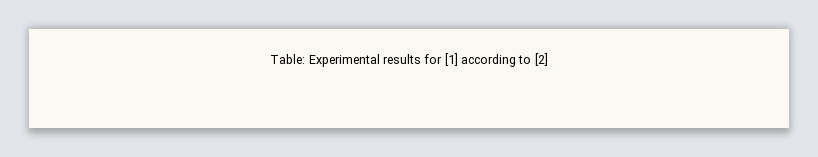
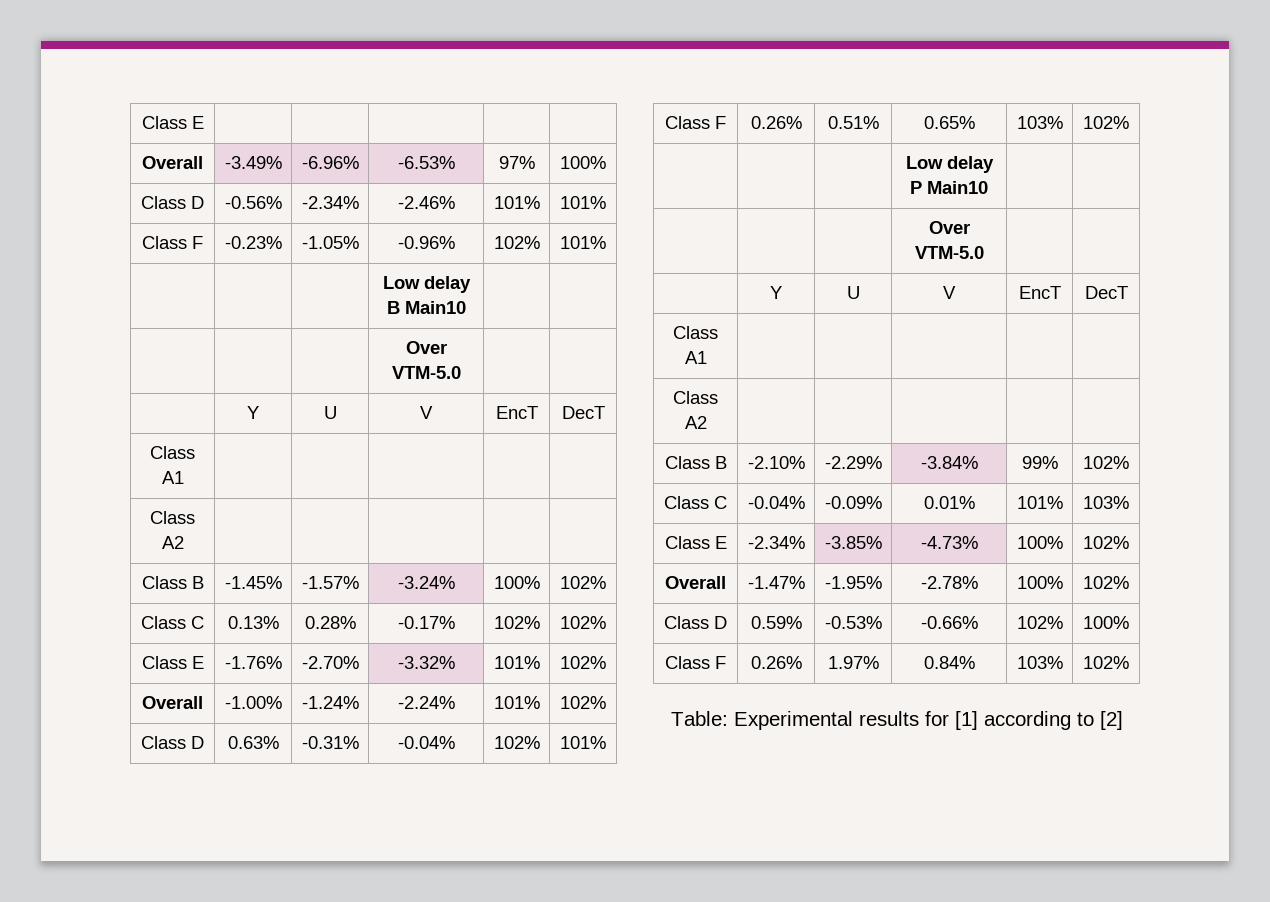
(270, 59) none -> [141,116,204,129] [142,156,203,169] [224,156,282,169] [301,156,359,169] [397,156,455,169] [498,156,535,169] [560,156,606,169] [141,196,204,209] [224,196,282,209] [301,196,359,209] [397,196,455,209] [493,196,540,209] [560,196,606,209] [142,236,203,249] [224,236,282,249] [301,236,359,249] [397,236,455,249] [493,236,540,249] [560,236,606,249] [382,276,471,293] [386,301,466,314] [405,341,447,354] [391,366,461,379] [247,406,259,419] [323,406,337,419] [420,406,433,419] [495,406,538,419] [561,406,605,419] [150,446,195,459] [161,471,184,484] [150,511,195,524] [161,536,184,549] [141,576,204,589] [224,576,282,589] [301,576,359,589] [397,576,455,589] [493,576,540,589] [560,576,606,589] [141,616,204,629] [227,616,279,629] [304,616,356,629] [397,616,455,629] [493,616,540,629] [560,616,606,629] [141,656,204,669] [224,656,282,669] [301,656,359,669] [397,656,455,669] [493,656,540,669] [560,656,606,669] [142,696,203,709] [224,696,282,709] [301,696,359,709] [397,696,455,709] [493,696,540,709] [560,696,606,709] [141,736,204,749] [227,736,279,749] [301,736,359,749] [397,736,455,749] [493,736,540,749] [560,736,606,749] [665,116,726,129] [750,116,802,129] [827,116,879,129] [923,116,975,129] [1016,116,1063,129] [1083,116,1129,129] [905,156,994,173] [910,181,988,194] [928,221,970,234] [914,246,984,259] [770,286,782,299] [846,286,860,299] [943,286,956,299] [1018,286,1061,299] [1084,286,1128,299] [673,326,718,339] [684,351,707,364] [673,391,718,404] [684,416,707,429] [664,456,727,469] [747,456,805,469] [824,456,882,469] [920,456,978,469] [1021,456,1058,469] [1083,456,1129,469] [664,496,727,509] [747,496,805,509] [824,496,882,509] [923,496,975,509] [1016,496,1063,509] [1083,496,1129,509] [664,536,727,549] [747,536,805,549] [824,536,882,549] [920,536,978,549] [1016,536,1063,549] [1083,536,1129,549] [665,576,726,589] [747,576,805,589] [824,576,882,589] [920,576,978,589] [1016,576,1063,589] [1083,576,1129,589] [664,616,727,629] [750,616,802,629] [824,616,882,629] [920,616,978,629] [1016,616,1063,629] [1083,616,1129,629] [665,656,726,669] [750,656,802,669] [827,656,879,669] [923,656,975,669] [1016,656,1063,669] [1083,656,1129,669] Class E | | | | | // Overall | -3.49% | -6.96% | -6.53% | 97% | 100% // Class D | -0.56% | -2.34% | -2.46% | 101% | 101% // Class F | -0.23% | -1.05% | -0.96% | 102% | 101% // | | | Low delay B Main10 | | // | | | Over VTM-5.0 | | // | Y | U | V | EncT | DecT // Class A1 | | | | | // Class A2 | | | | | // Class B | -1.45% | -1.57% | -3.24% | 100% | 102% // Class C | 0.13% | 0.28% | -0.17% | 102% | 102% // Class E | -1.76% | -2.70% | -3.32% | 101% | 102% // Overall | -1.00% | -1.24% | -2.24% | 101% | 102% // Class D | 0.63% | -0.31% | -0.04% | 102% | 101% // Class F | 0.26% | 0.51% | 0.65% | 103% | 102% // | | | Low delay P Main10 | | // | | | Over VTM-5.0 | | // | Y | U | V | EncT | DecT // Class A1 | | | | | // Class A2 | | | | | // Class B | -2.10% | -2.29% | -3.84% | 99% | 102% // Class C | -0.04% | -0.09% | 0.01% | 101% | 103% // Class E | -2.34% | -3.85% | -4.73% | 100% | 102% // Overall | -1.47% | -1.95% | -2.78% | 100% | 102% // Class D | 0.59% | -0.53% | -0.66% | 102% | 100% // Class F | 0.26% | 1.97% | 0.84% | 103% | 102% //

